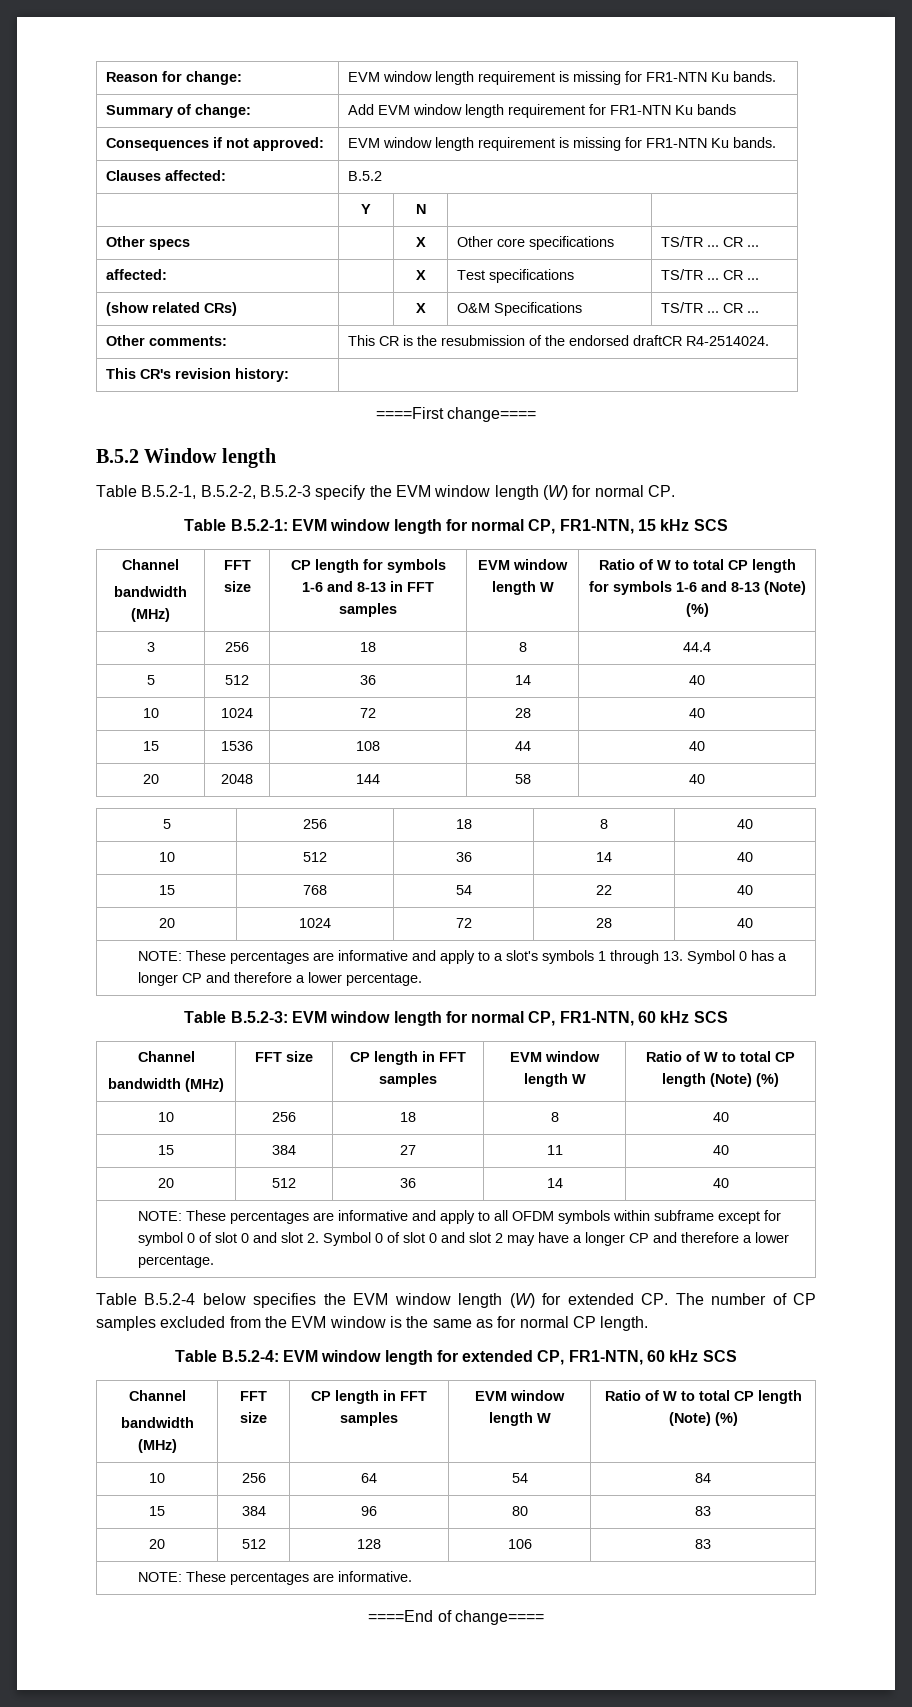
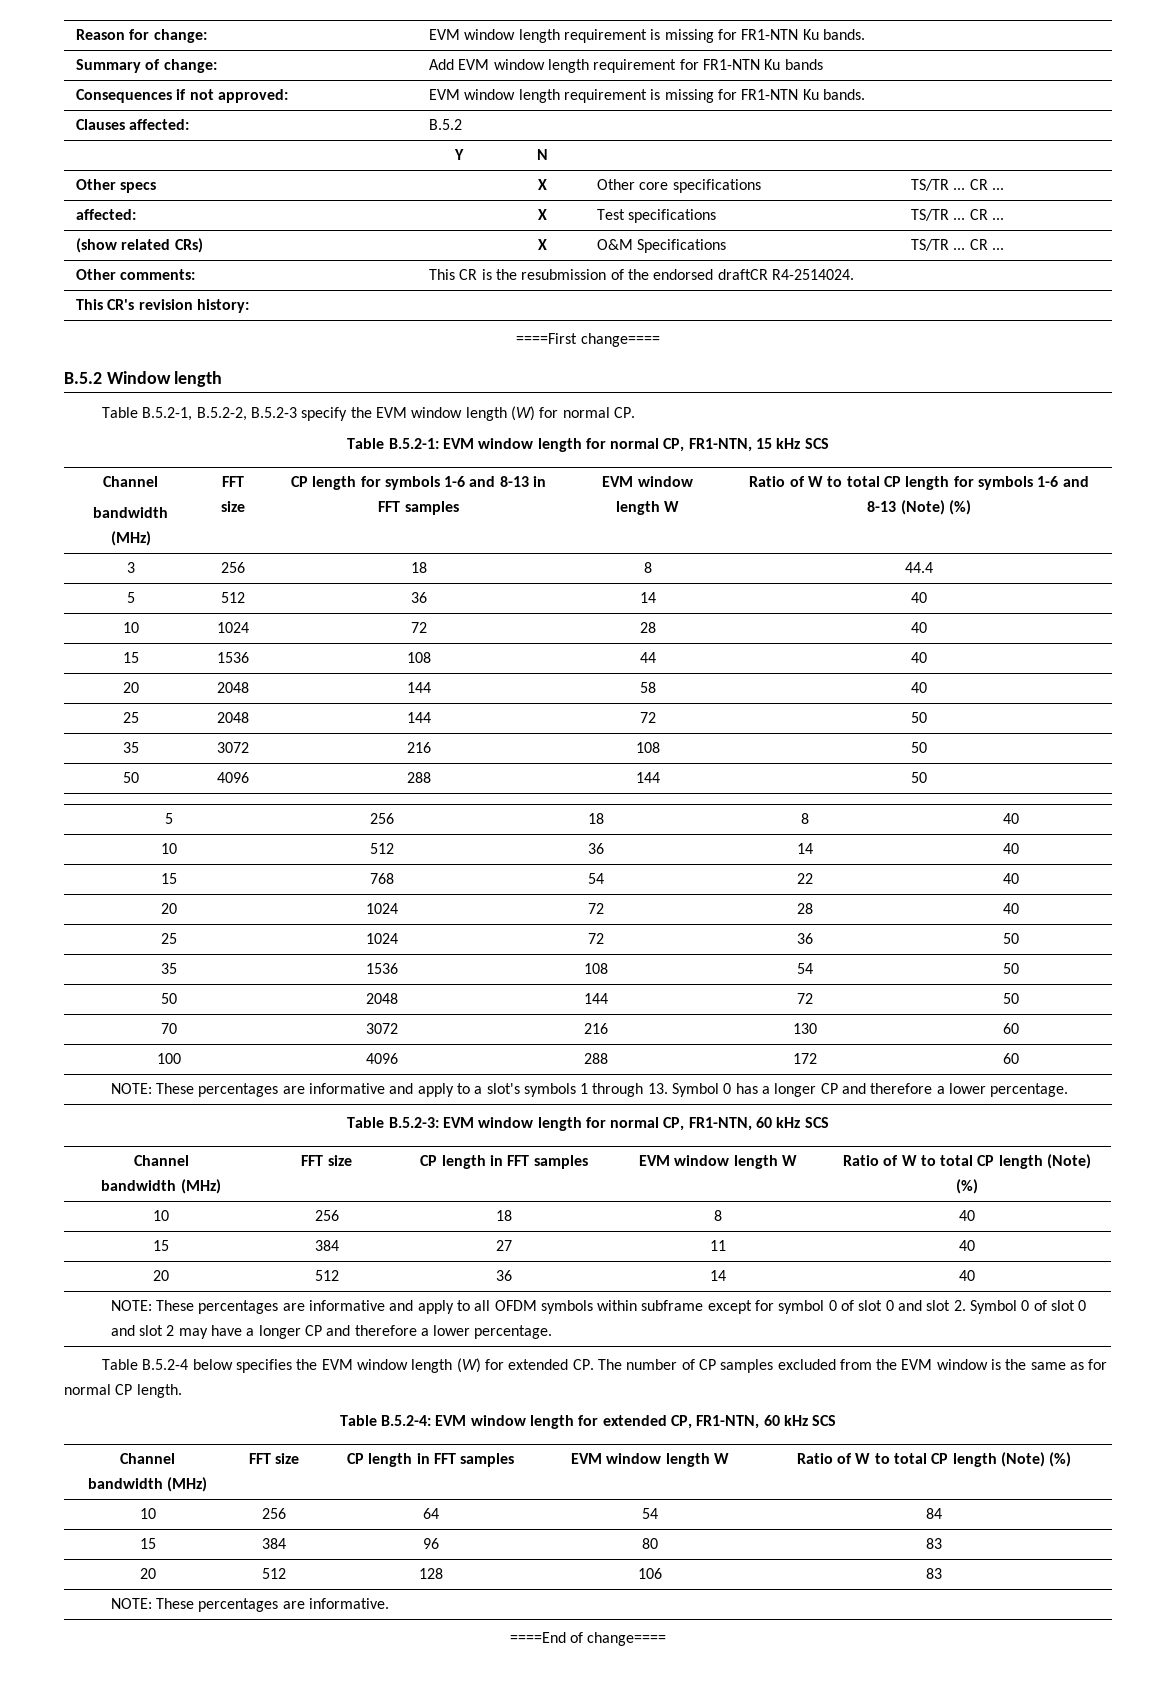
(705, 779) none -> [122,712,139,723] [216,712,249,723] [406,712,431,723] [639,712,656,723] [911,712,927,723] [122,742,139,753] [216,742,249,753] [406,742,431,753] [635,742,660,753] [911,742,927,753] [122,772,139,783] [216,772,249,783] [406,772,431,783] [635,772,660,783] [911,772,927,783] // 25 | 2048 | 144 | 72 | 50 // 35 | 3072 | 216 | 108 | 50 // 50 | 4096 | 288 | 144 | 50
(753, 923) none -> [161,933,177,944] [365,933,398,944] [587,933,604,944] [797,933,813,944] [1002,933,1019,944] [161,963,177,974] [365,963,398,974] [583,963,608,974] [797,963,813,974] [1002,963,1019,974] [161,993,177,1004] [365,993,398,1004] [583,993,608,1004] [797,993,813,1004] [1002,993,1019,1004] [161,1023,177,1034] [365,1023,398,1034] [583,1023,608,1034] [793,1023,817,1034] [1002,1023,1019,1034] [157,1053,181,1064] [365,1053,398,1064] [583,1053,608,1064] [793,1053,817,1064] [1002,1053,1019,1064] // 25 | 1024 | 72 | 36 | 50 // 35 | 1536 | 108 | 54 | 50 // 50 | 2048 | 144 | 72 | 50 // 70 | 3072 | 216 | 130 | 60 // 100 | 4096 | 288 | 172 | 60

